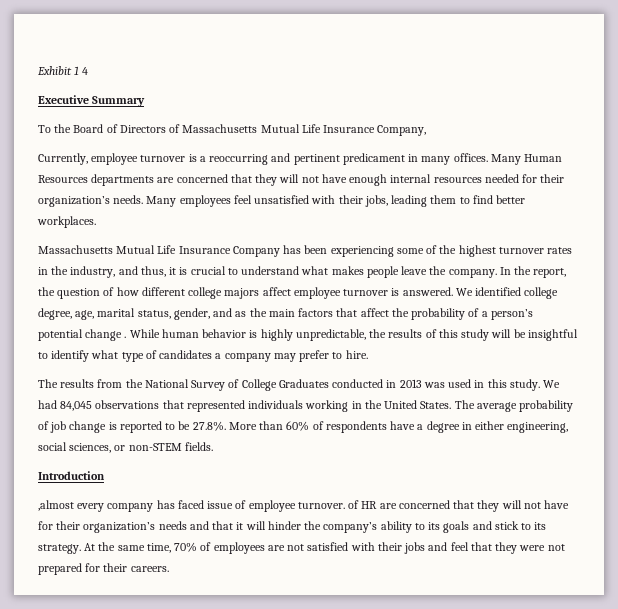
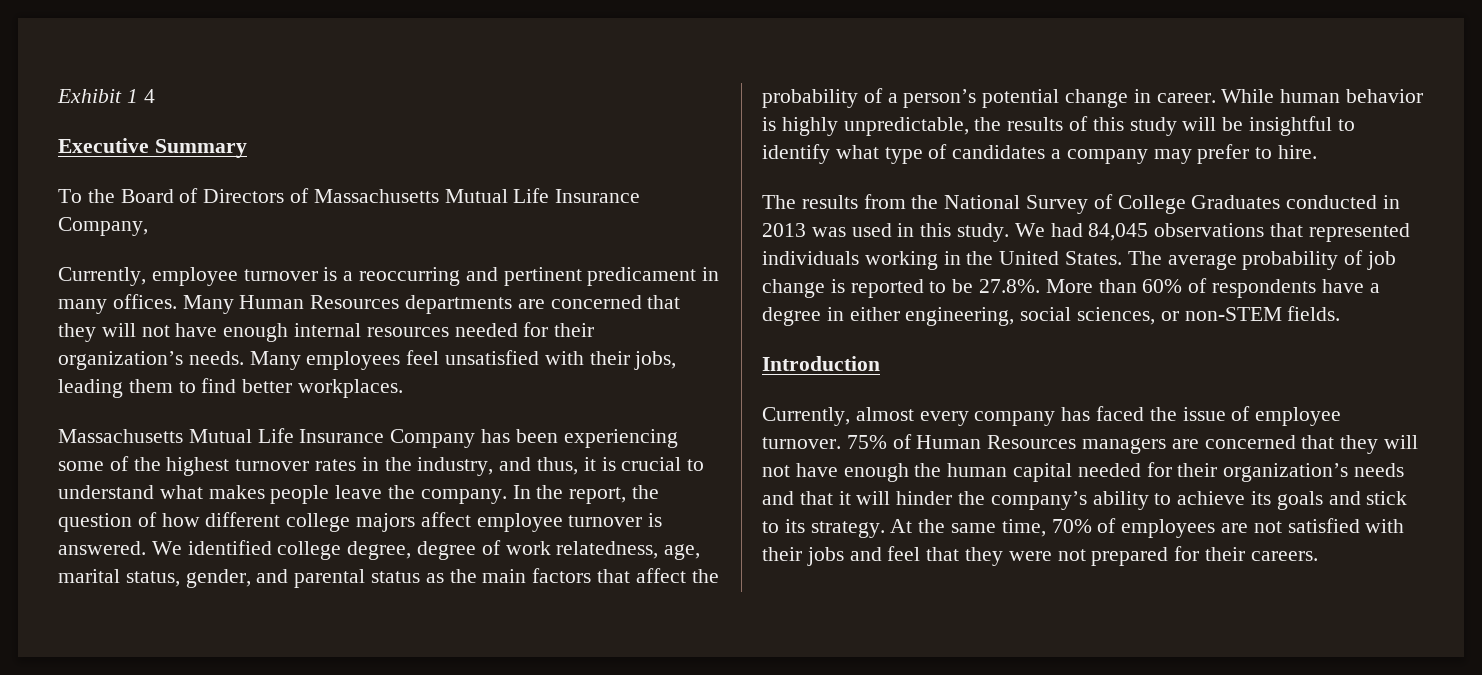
(72, 314) none -> [417,540,659,560] degree of work relatedness,
(233, 312) none -> [294,569,421,588] parental status
[124,336,127,338] . -> [1133,89,1216,103] in career.
[38,500,74,511] ,almost -> [762,407,914,426] Currently, almost
(204, 504) none -> [1149,407,1177,421] the
[348,500,570,512] of HR are concerned that they will not have -> [846,434,1419,454] [762,463,1141,482] 75% of Human Resources managers are concerned that they will not have enough the human capital needed
(425, 526) none -> [1177,491,1246,505] achieve

